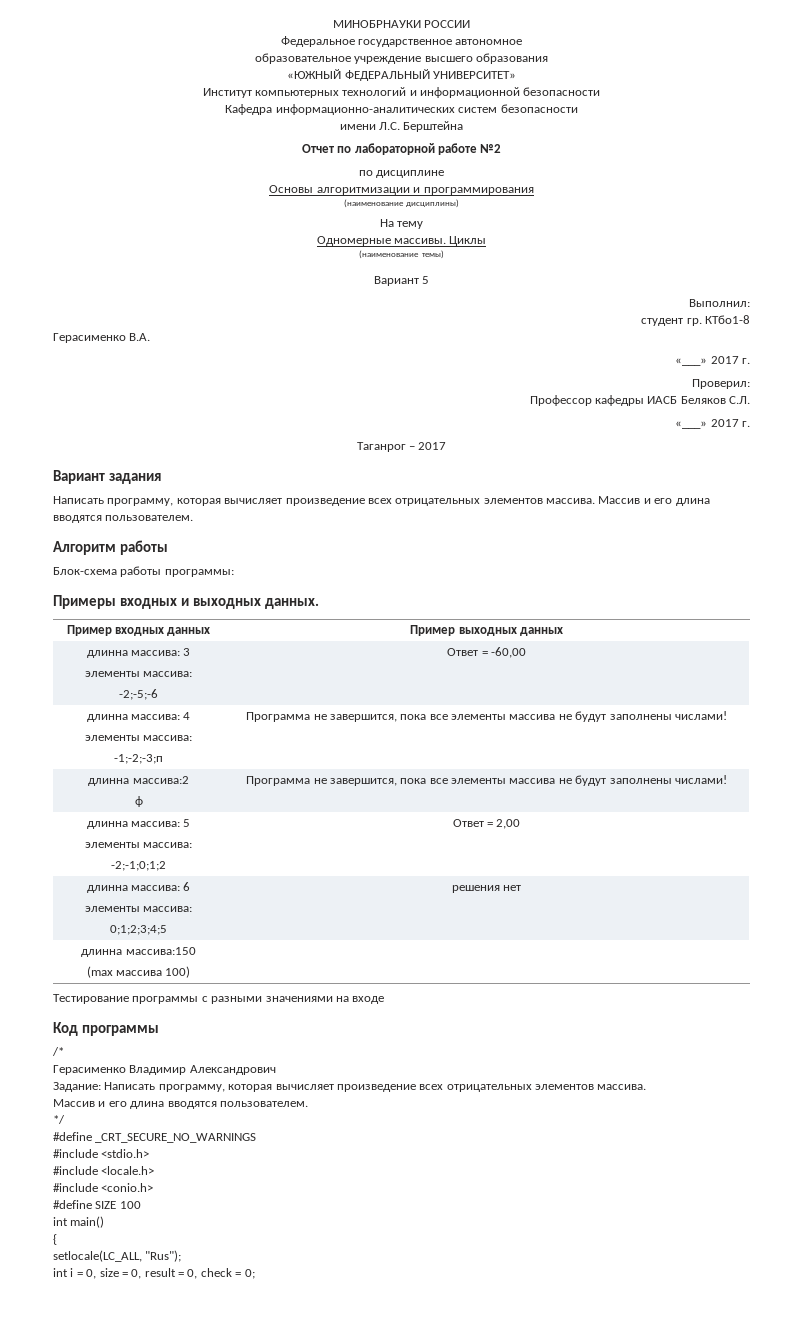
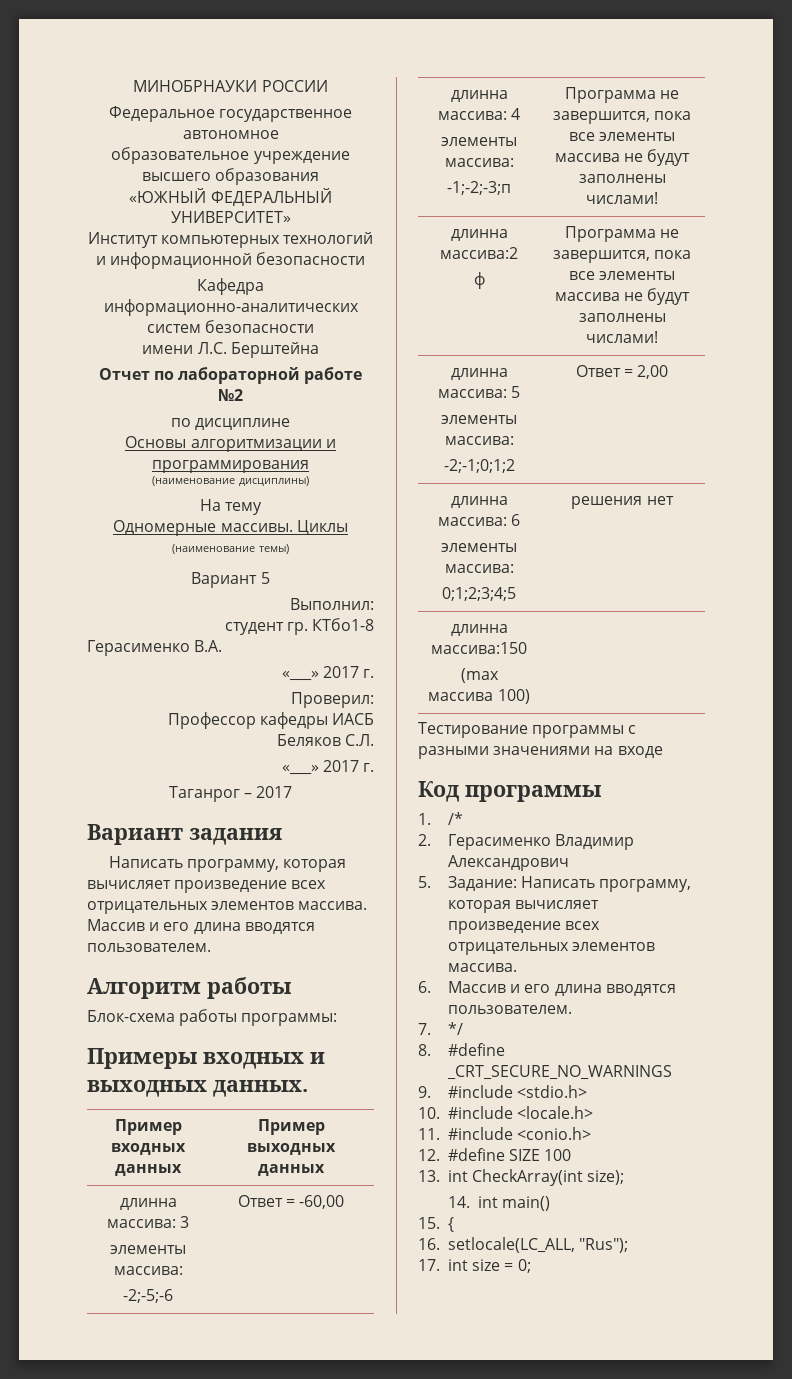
(678, 400) none -> (374, 719) //
(159, 1030) none -> [418,813,431,825] 1.
(64, 1051) none -> [418,834,431,846] 2.
(276, 1070) none -> [418,876,431,888] 5.
[53,1099,308,1109] Массив и его длина вводятся пользователем. // -> [418,981,676,996] [447,1005,572,1014] [418,1023,431,1035] 6. Массив и его длина вводятся пользователем. // 7.
(65, 1119) none -> [418,1044,431,1056] 8.
(257, 1138) none -> [418,1086,431,1098] 9.
(150, 1153) none -> [418,1107,440,1119] 10.
(155, 1170) none -> [418,1128,440,1140] 11.
(154, 1187) none -> [418,1149,440,1161] 12.
(141, 1205) none -> [418,1169,625,1186] [447,1196,470,1208] 13. int CheckArray(int size); // 14.
(105, 1222) none -> [418,1217,440,1229] 15.
(57, 1239) none -> [418,1238,440,1250] 16.
[53,1268,232,1279] int i = 0, size = 0, result = 0, check -> [418,1259,501,1271] 17. int size

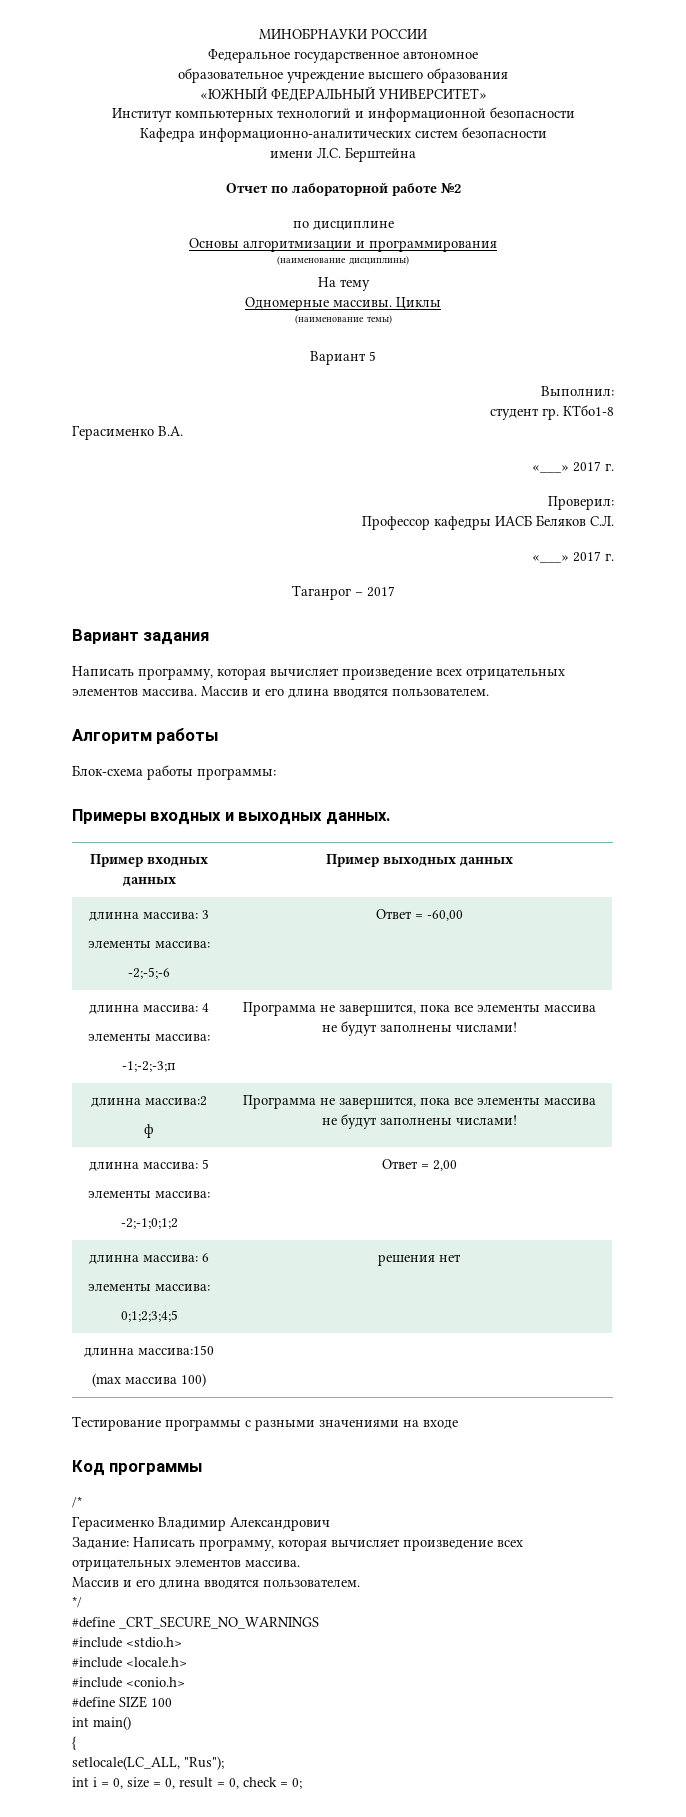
(374, 719) // -> (532, 520) none
[418,813,431,825] 1. -> (203, 1469) none
[418,834,431,846] 2. -> (82, 1502) none
[418,876,431,888] 5. -> (330, 1524) none
[418,981,676,996] [447,1005,572,1014] [418,1023,431,1035] 6. Массив и его длина вводятся пользователем. // 7. -> [72,1577,360,1589] Массив и его длина вводятся пользователем. //
[418,1044,431,1056] 8. -> (82, 1602) none
[418,1086,431,1098] 9. -> (319, 1622) none
[418,1107,440,1119] 10. -> (182, 1642) none
[418,1128,440,1140] 11. -> (187, 1662) none
[418,1149,440,1161] 12. -> (185, 1682) none
[418,1169,625,1186] [447,1196,470,1208] 13. int CheckArray(int size); // 14. -> (172, 1702) none
[418,1217,440,1229] 15. -> (131, 1723) none
[418,1238,440,1250] 16. -> (76, 1743) none
[418,1259,501,1271] 17. int size -> [72,1777,277,1789] int i = 0, size = 0, result = 0, check

